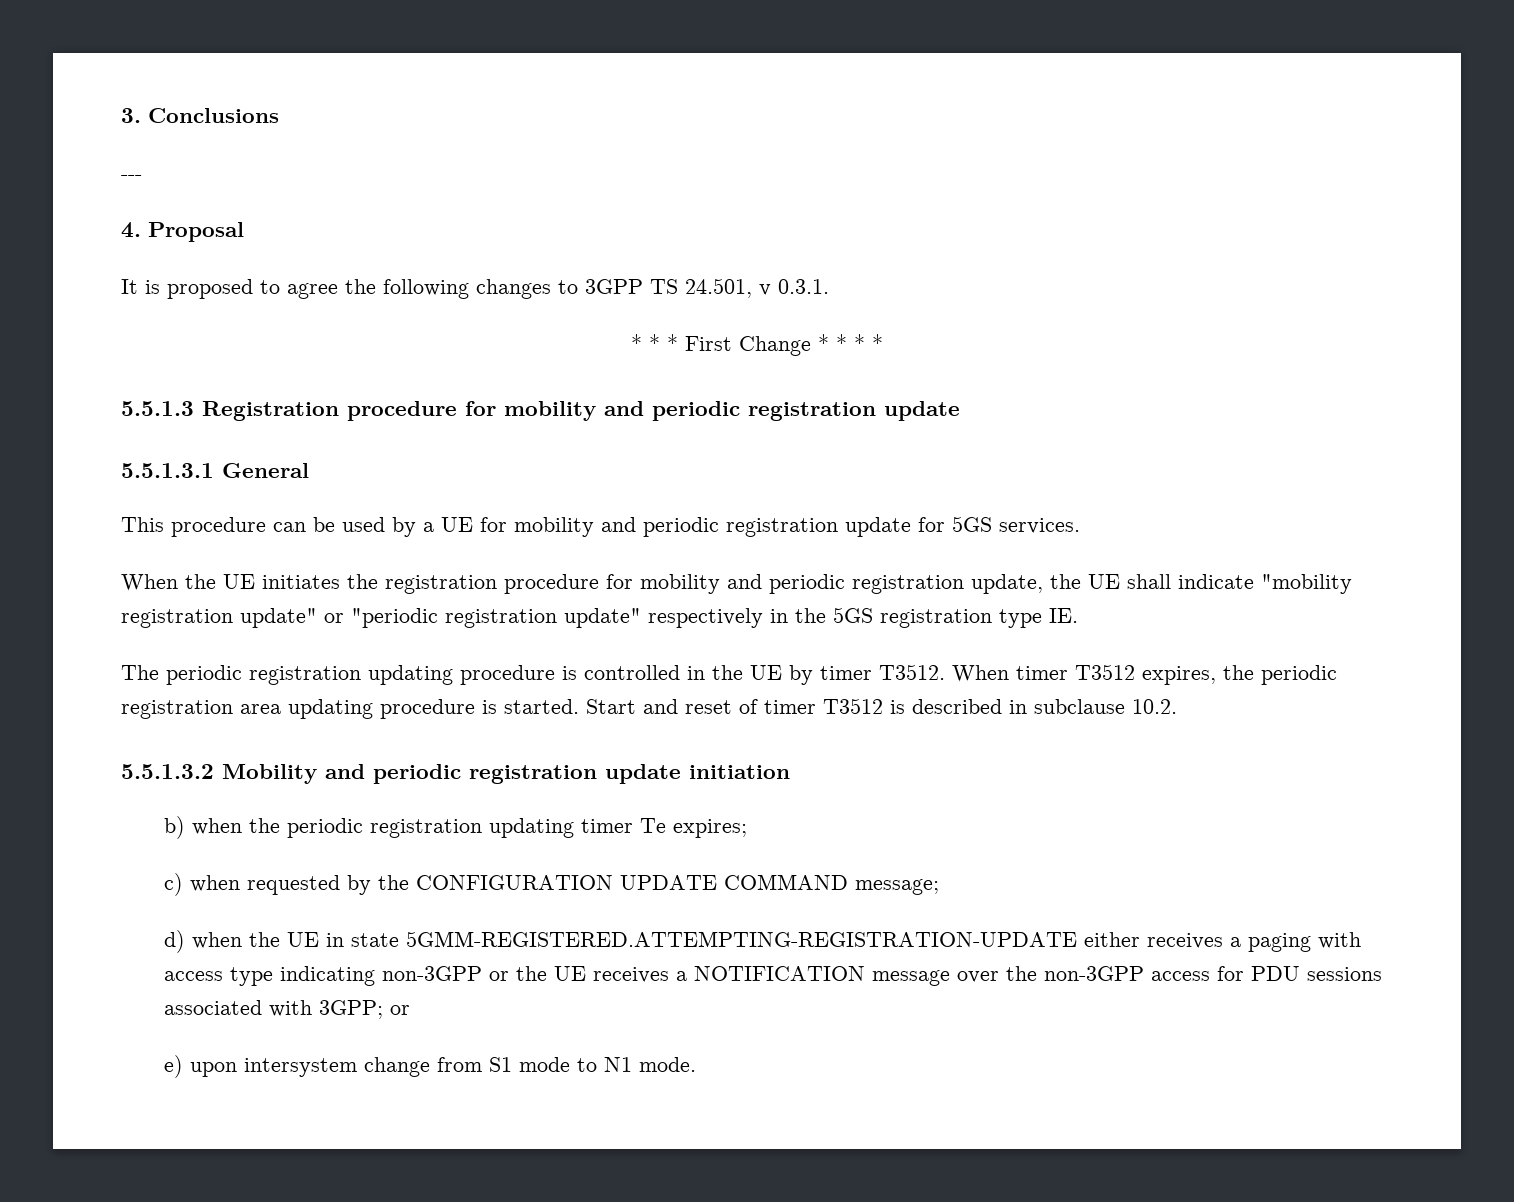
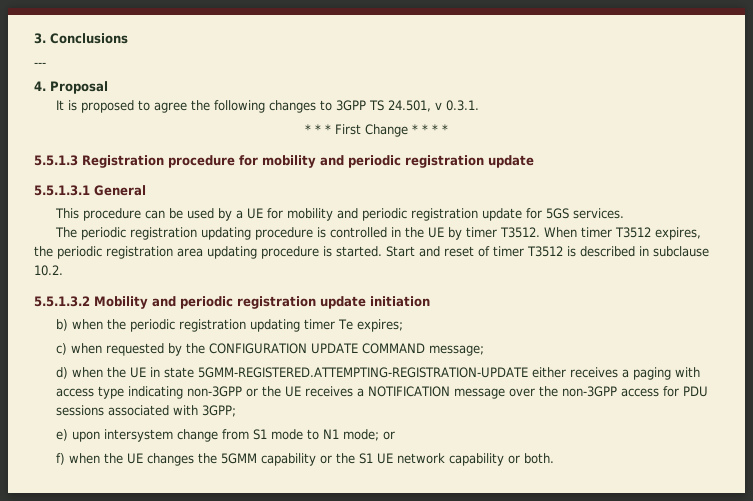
[121,574,1352,594] [121,607,1078,628] // When the UE initiates the registration procedure for mobility and periodic registration update, the UE shall indicate "mobility registration update" or "periodic registration update" respectively in the 5GS registration type IE. -> (625, 213) none
[389,1005,410,1015] or -> (237, 411) none
[638,1057,696,1072] mode. -> [343,429,396,441] [56,453,555,466] mode; or // f) when the UE changes the 5GMM capability or the S1 UE network capability or both.

